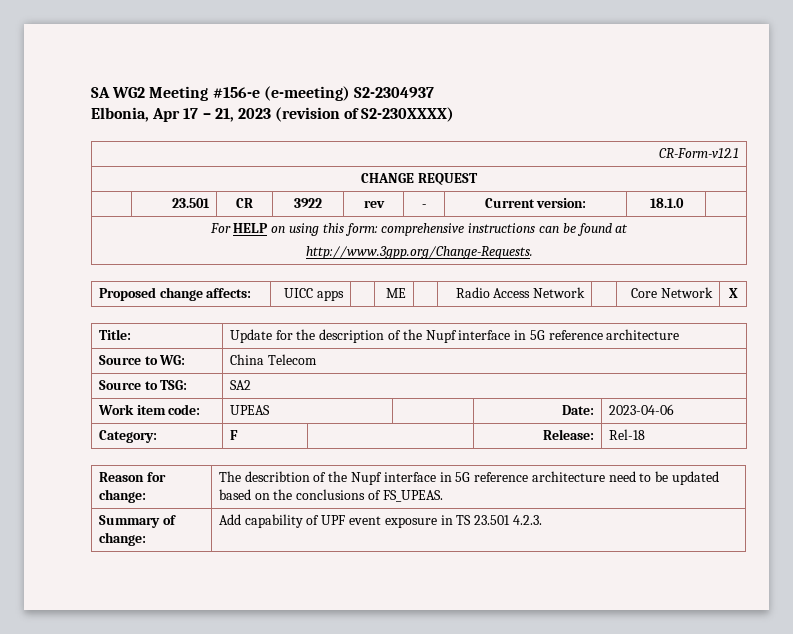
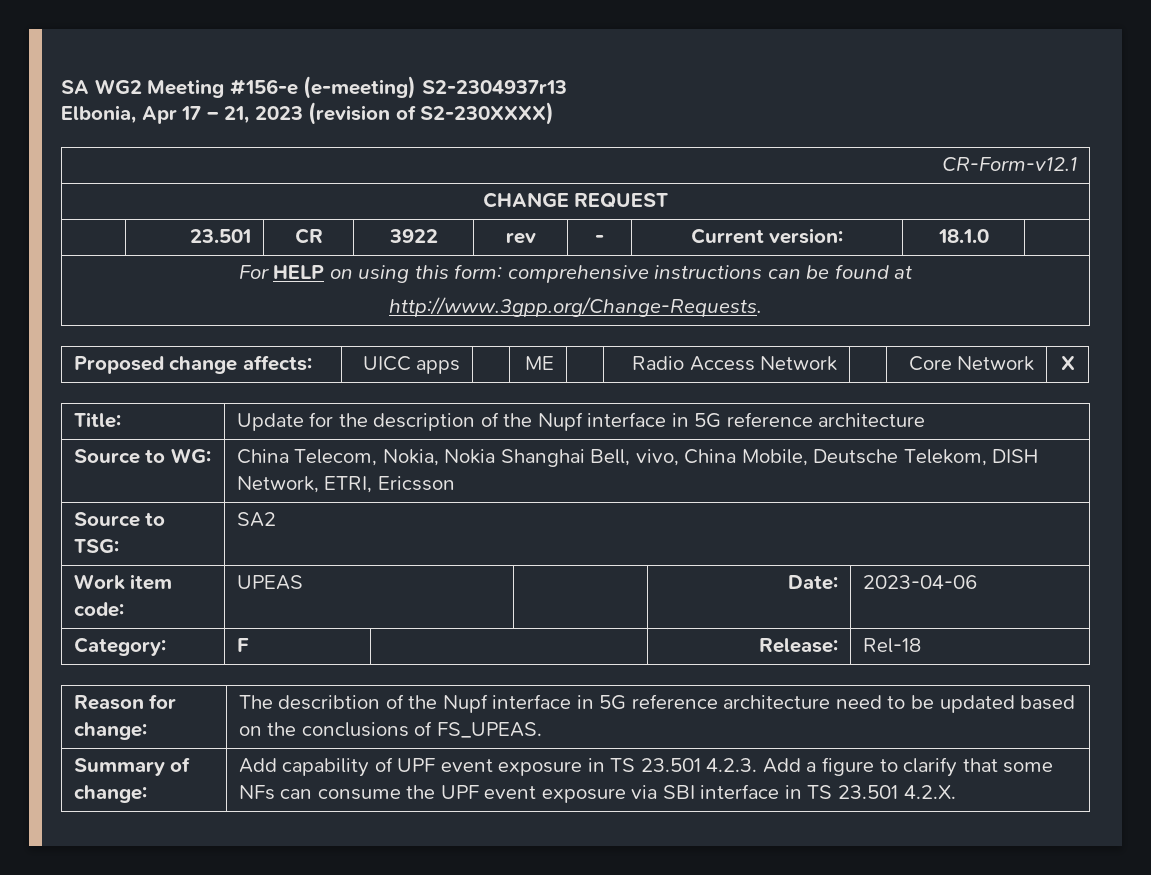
[353,87,434,98] S2-2304937 -> [421,80,567,94] S2-2304937r13
[267,354,317,365] Telecom -> [294,449,1039,467] [236,476,455,493] Telecom, Nokia, Nokia Shanghai Bell, vivo, China Mobile, Deutsche Telekom, DISH Network, ETRI, Ericsson
(542, 520) none -> [762,757,1054,777] [238,784,956,803] Add a figure to clarify that some NFs can consume the UPF event exposure via SBI interface in TS 23.501 4.2.X.

